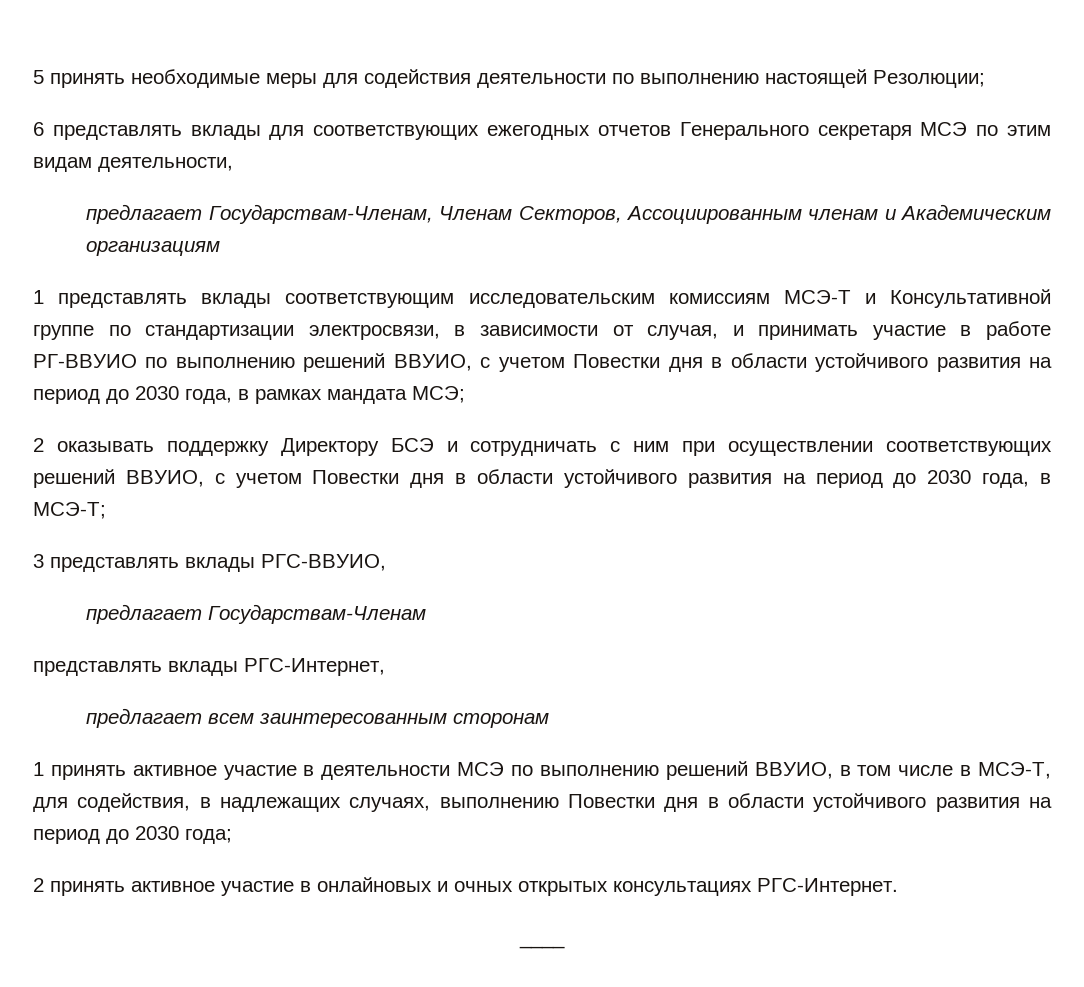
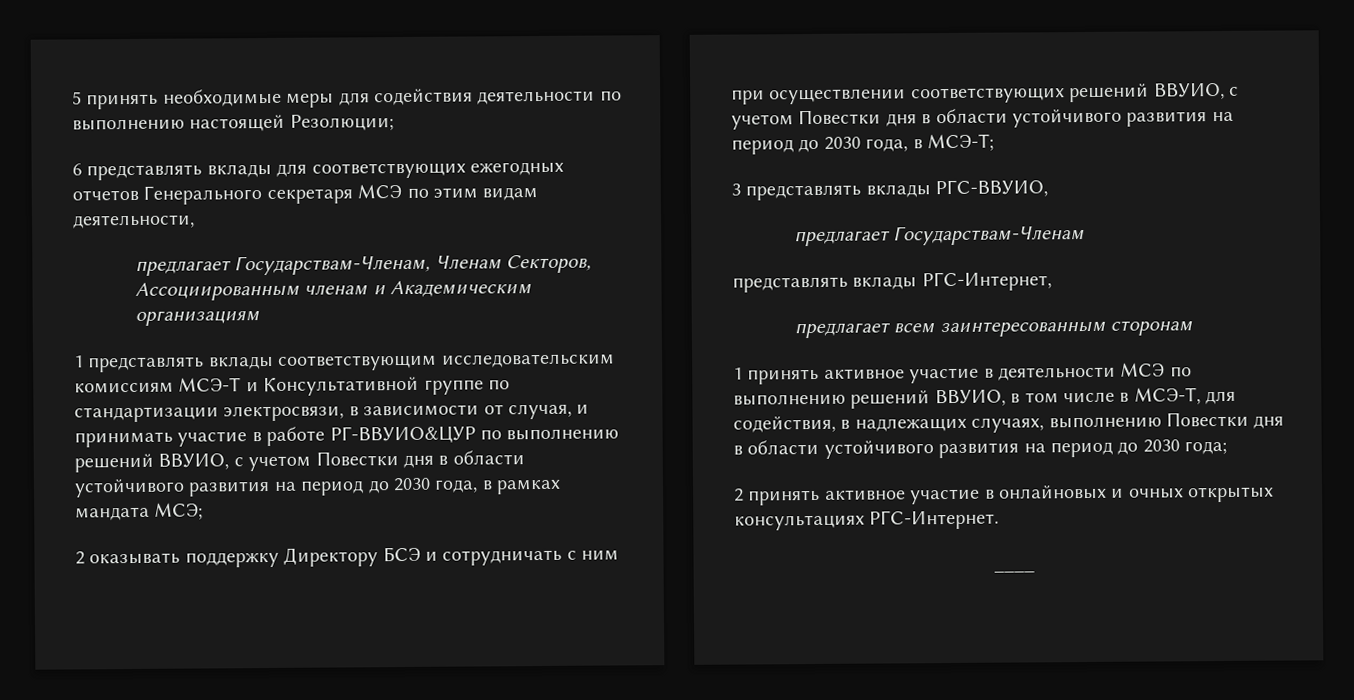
[33,354,137,368] РГ-ВВУИО -> [329,425,476,444] РГ-ВВУИО&ЦУР

